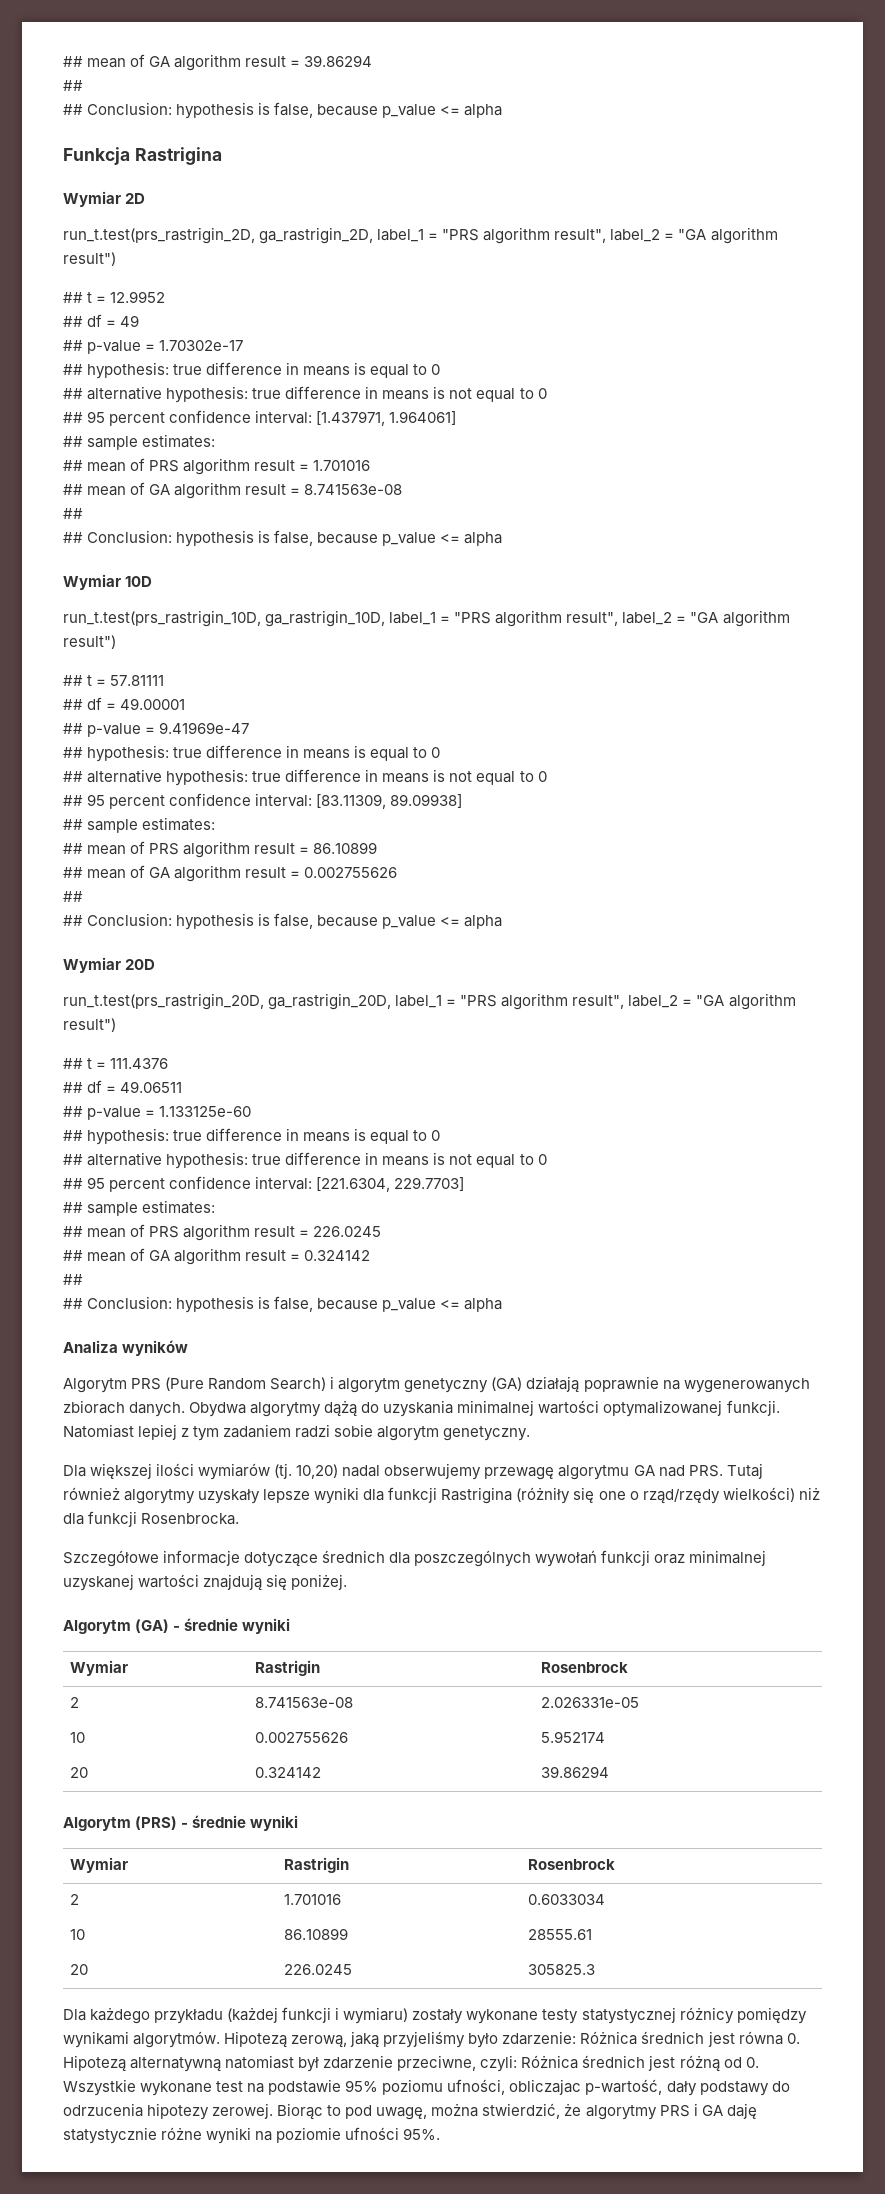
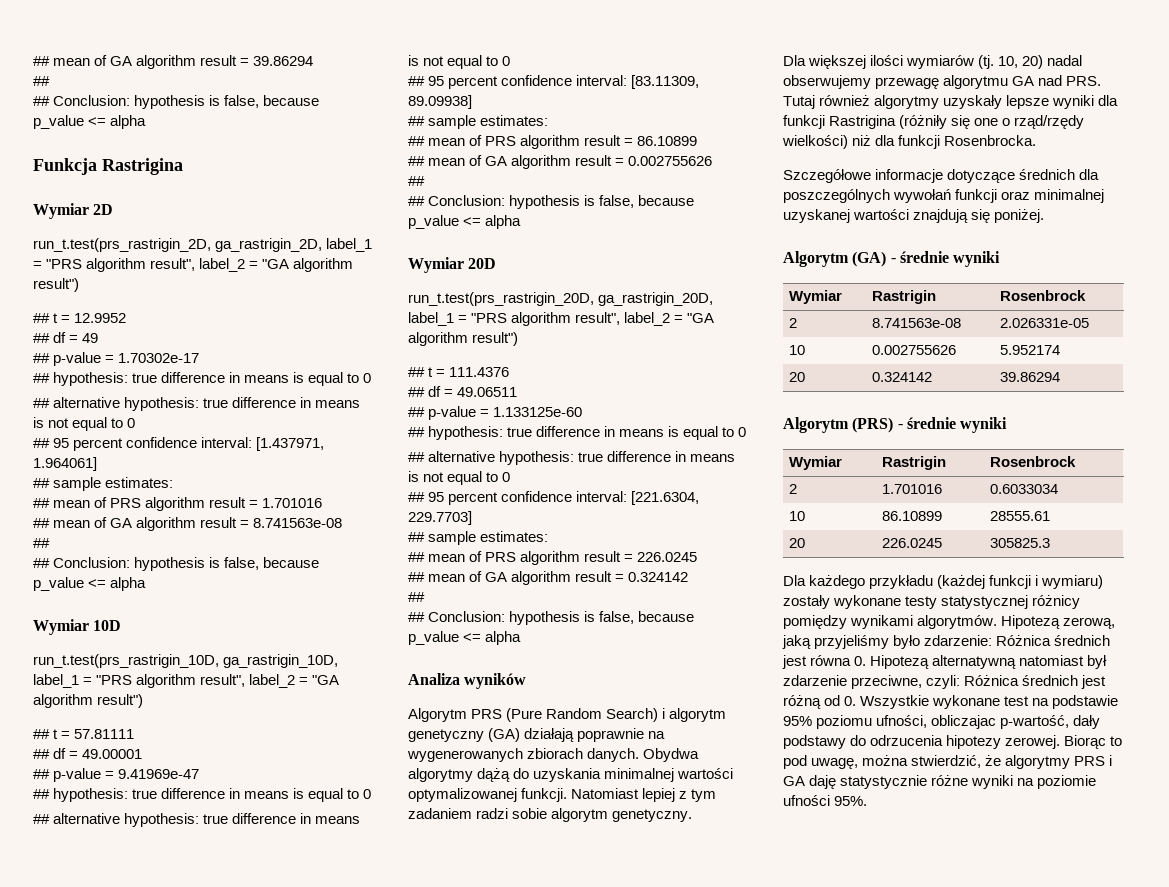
[296,1464,339,1479] 10,20) -> [998,55,1044,69] 10, 20)

